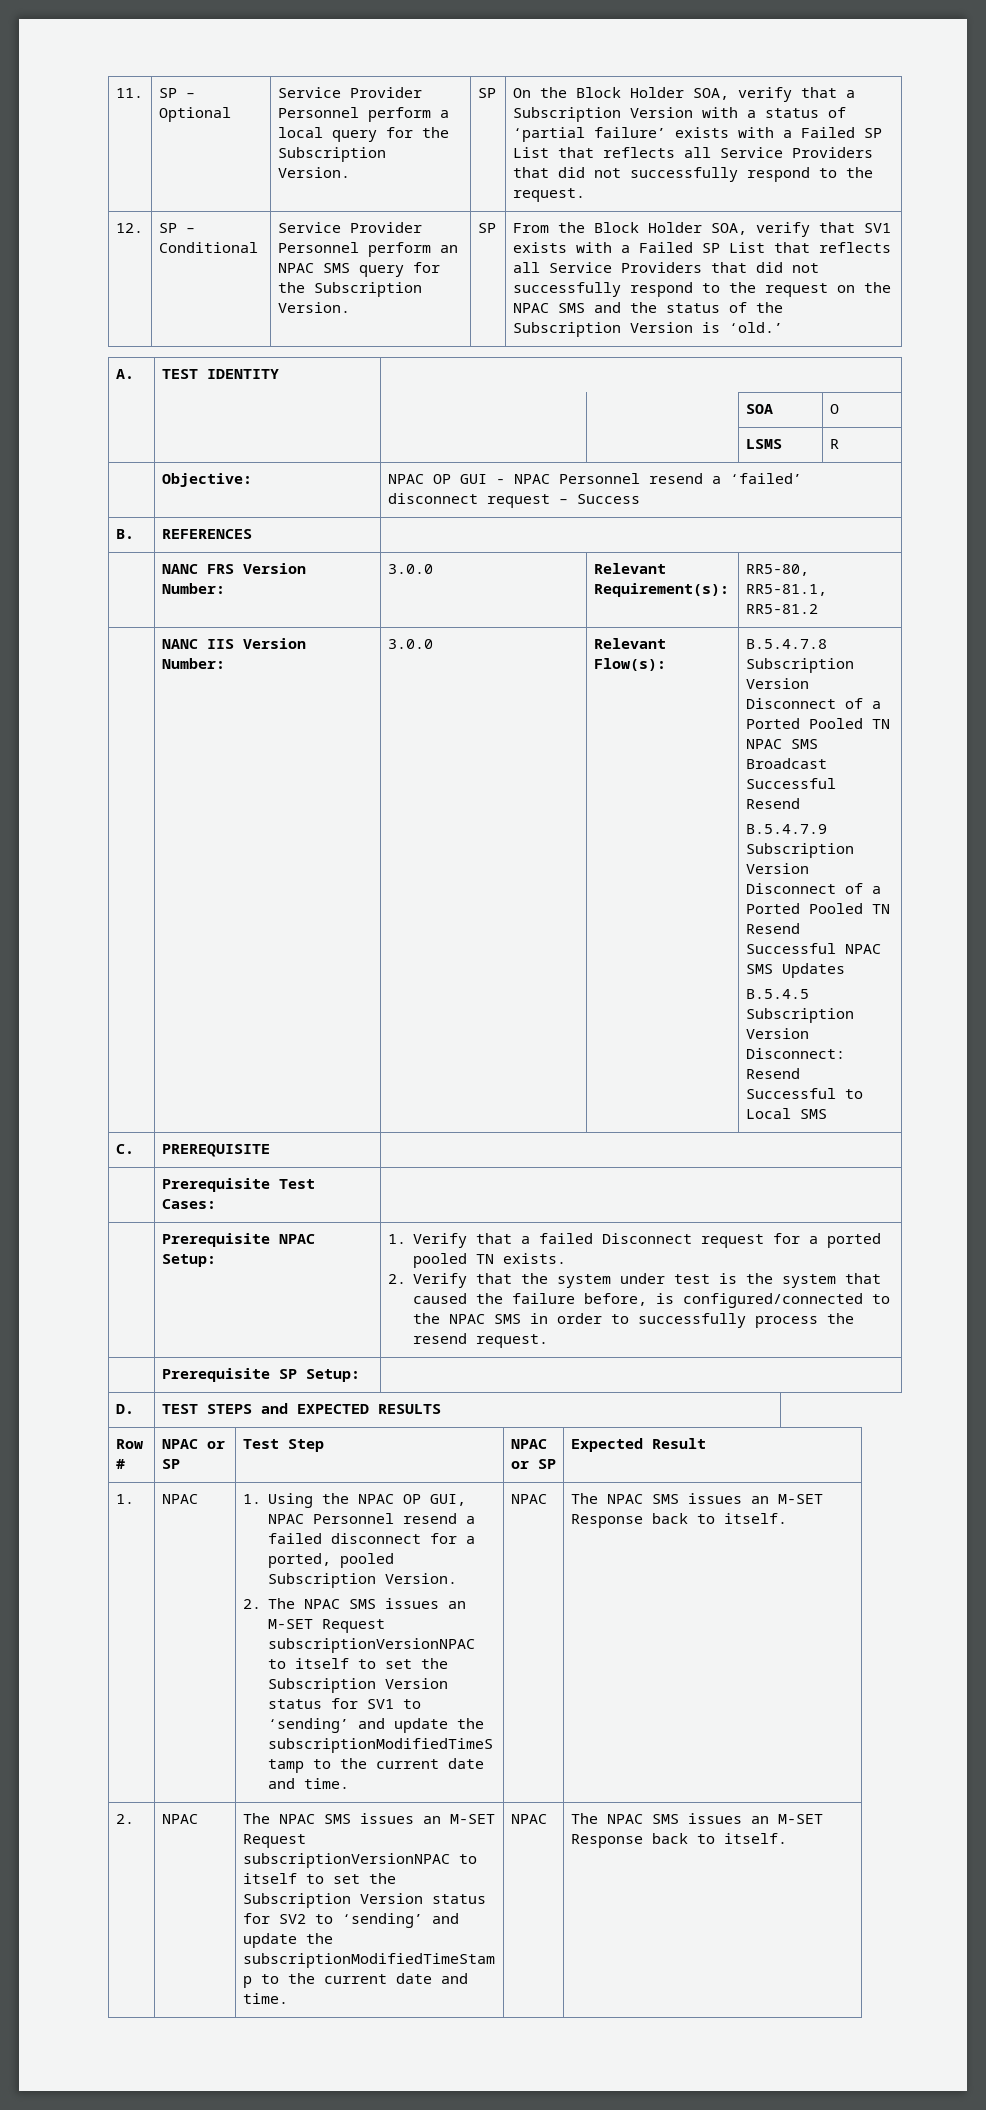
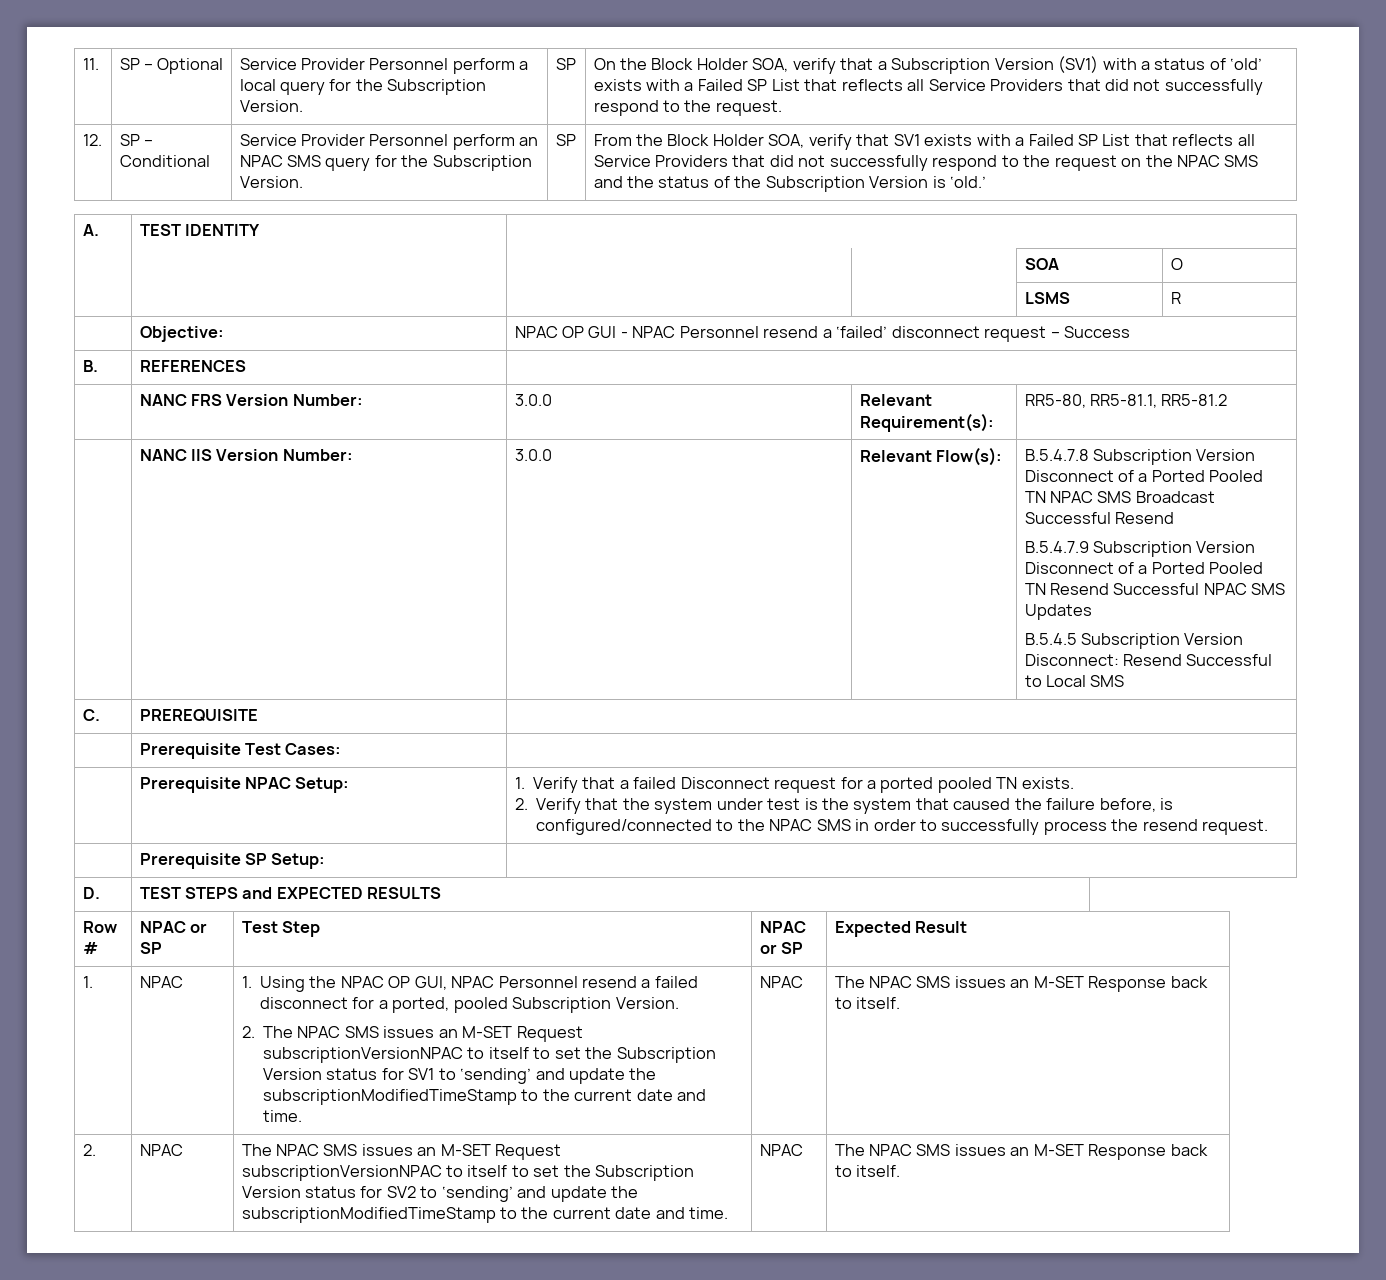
(693, 112) none -> [1058,56,1099,73] (SV1)
[512,127,666,142] ‘partial failure’ -> [1230,58,1263,70] ‘old’

